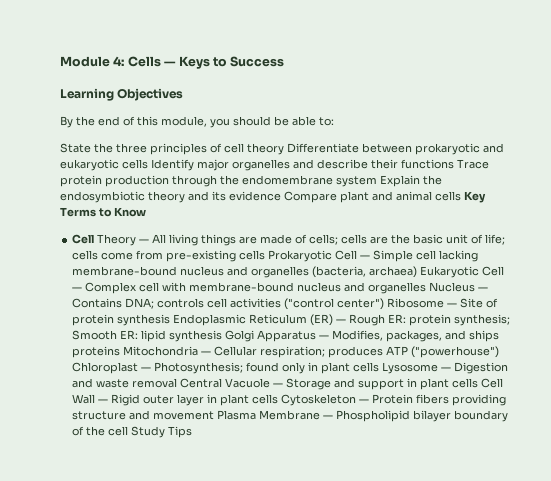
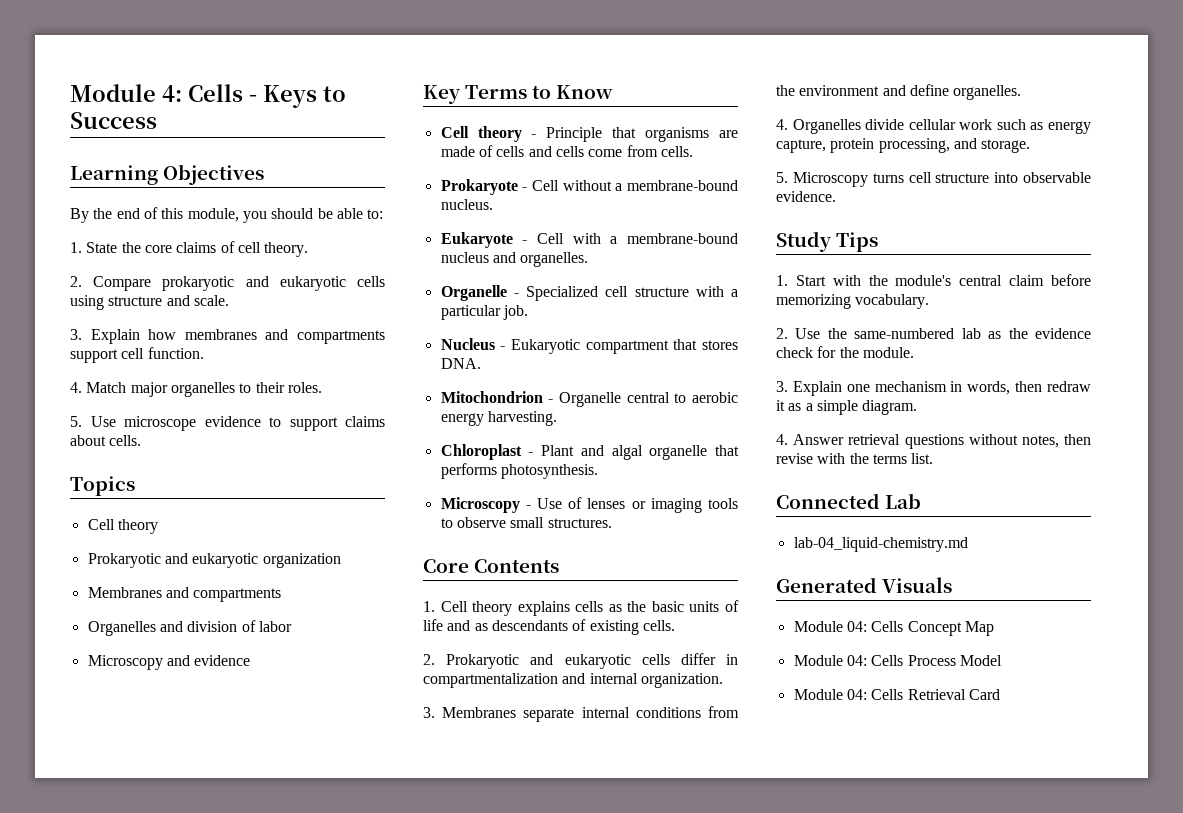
[164,61,177,66] — -> [249,95,257,102] -
(334, 121) none -> [70,242,82,253] 1.
[116,143,504,155] [60,159,489,171] [60,175,442,187] [60,191,461,203] three principles of cell theory Differentiate between prokaryotic and eukaryotic cells Identify major organelles and describe their functions Trace protein production through the endomembrane system Explain the endosymbiotic theory and its evidence Compare plant and animal cells -> [144,241,309,257] [70,276,386,291] [70,295,229,310] [70,329,385,344] [70,347,204,363] [70,382,322,397] [70,416,385,431] [70,435,142,446] [70,476,135,496] [87,519,158,534] [87,553,341,568] [87,587,282,602] [87,620,292,636] [87,655,251,670] core claims of cell theory. // 2. Compare prokaryotic and eukaryotic cells using structure and scale. // 3. Explain how membranes and compartments support cell function. // 4. Match major organelles to their roles. // 5. Use microscope evidence to support claims about cells. // Topics // Cell theory // Prokaryotic and eukaryotic organization // Membranes and compartments // Organelles and division of labor // Microscopy and evidence //
[97,234,506,246] [72,250,479,262] [72,266,505,278] [72,282,489,294] [72,298,499,310] [72,314,511,326] [72,330,500,342] [72,346,500,358] [72,362,509,374] [72,378,504,390] [72,394,507,406] [72,410,509,422] [72,426,193,438] Theory — All living things are made of cells; cells are the basic unit of life; cells come from pre-existing cells Prokaryotic Cell — Simple cell lacking membrane-bound nucleus and organelles (bacteria, archaea) Eukaryotic Cell — Complex cell with membrane-bound nucleus and organelles Nucleus — Contains DNA; controls cell activities ("control center") Ribosome — Site of protein synthesis Endoplasmic Reticulum (ER) — Rough ER: protein synthesis; Smooth ER: lipid synthesis Golgi Apparatus — Modifies, packages, and ships proteins Mitochondria — Cellular respiration; produces ATP ("powerhouse") Chloroplast — Photosynthesis; found only in plant cells Lysosome — Digestion and waste removal Central Vacuole — Storage and support in plant cells Cell Wall — Rigid outer layer in plant cells Cytoskeleton — Protein fibers providing structure and movement Plasma Membrane — Phospholipid bilayer boundary of the cell Study Tips -> [477,126,738,142] [440,145,693,157] [440,179,738,195] [440,199,493,210] [440,232,738,248] [440,252,589,267] [440,285,738,301] [440,305,528,320] [440,338,738,354] [440,358,481,369] [440,391,738,407] [440,411,557,426] [440,444,739,460] [440,463,598,479] [440,497,738,513] [440,517,612,528] [423,559,560,573] [423,600,739,616] [423,619,675,635] [423,653,738,669] [423,673,723,688] [423,706,739,722] [776,84,1022,100] [776,119,1091,134] [776,138,1031,153] [776,172,1091,187] [776,191,836,202] [776,231,879,252] [776,274,1091,286] [776,294,930,309] [776,328,1091,339] [776,346,914,358] [776,381,1091,396] [776,400,918,415] [776,434,1091,449] [776,453,934,464] [776,493,922,509] [793,537,968,552] [776,577,953,593] [793,621,994,636] [793,655,1002,666] [793,689,1000,700] theory - Principle that organisms are made of cells and cells come from cells. // Prokaryote - Cell without a membrane-bound nucleus. // Eukaryote - Cell with a membrane-bound nucleus and organelles. // Organelle - Specialized cell structure with a particular job. // Nucleus - Eukaryotic compartment that stores DNA. // Mitochondrion - Organelle central to aerobic energy harvesting. // Chloroplast - Plant and algal organelle that performs photosynthesis. // Microscopy - Use of lenses or imaging tools to observe small structures. // Core Contents // 1. Cell theory explains cells as the basic units of life and as descendants of existing cells. // 2. Prokaryotic and eukaryotic cells differ in compartmentalization and internal organization. // 3. Membranes separate internal conditions from the environment and define organelles. // 4. Organelles divide cellular work such as energy capture, protein processing, and storage. // 5. Microscopy turns cell structure into observable evidence. // Study Tips // 1. Start with the module's central claim before memorizing vocabulary. // 2. Use the same-numbered lab as the evidence check for the module. // 3. Explain one mechanism in words, then redraw it as a simple diagram. // 4. Answer retrieval questions without notes, then revise with the terms list. // Connected Lab // lab-04_liquid-chemistry.md // Generated Visuals // Module 04: Cells Concept Map // Module 04: Cells Process Model // Module 04: Cells Retrieval Card

